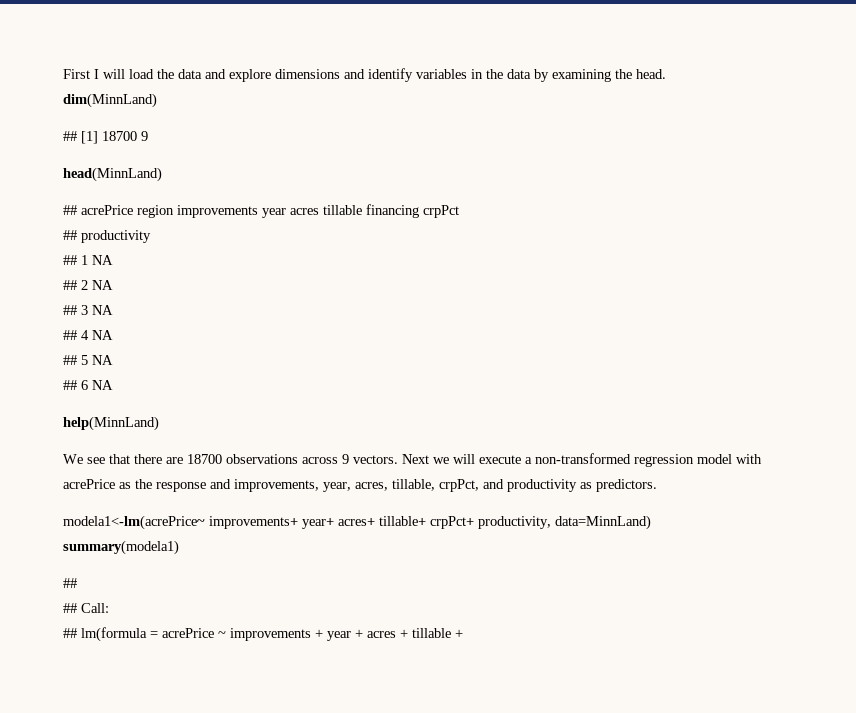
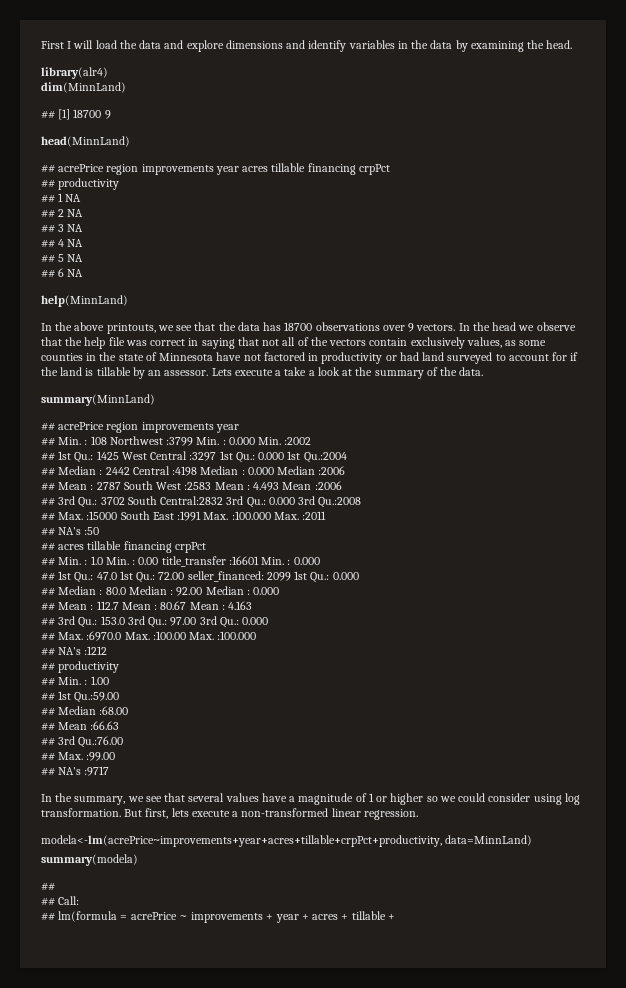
(666, 74) none -> [41,67,108,79] // library(alr4)
[63,454,183,464] We see that there are -> [41,322,282,334] In the above printouts, we see that the data has
[302,457,338,464] across -> [382,325,405,331] over
[402,453,762,467] [63,479,657,492] [63,515,551,530] Next we will execute a non-transformed regression model with acrePrice as the response and improvements, year, acres, tillable, crpPct, and productivity as predictors. // modela1<-lm(acrePrice~ improvements+ year+ acres+ tillable+ crpPct+ productivity, -> [458,322,576,331] [41,337,547,349] [41,352,579,364] [41,367,484,379] [41,394,155,406] [41,422,239,433] [41,436,312,446] [41,451,347,463] [41,466,346,476] [41,481,342,491] [41,496,362,508] [41,511,327,521] [41,527,100,536] [41,541,206,553] [41,556,320,567] [41,571,359,583] [41,586,280,596] [41,601,253,611] [41,616,269,628] [41,631,257,641] [41,646,108,656] [41,661,120,673] [41,676,109,686] [41,691,120,703] [41,706,129,716] [41,721,120,731] [41,736,124,748] [41,752,116,761] [41,766,110,776] [41,793,580,805] [41,808,418,820] [41,835,442,847] In the head we observe that the help file was correct in saying that not all of the vectors contain exclusively values, as some counties in the state of Minnesota have not factored in productivity or had land surveyed to account for if the land is tillable by an assessor. Lets execute a take a look at the summary of the data. // summary(MinnLand) // ## acrePrice region improvements year // ## Min. : 108 Northwest :3799 Min. : 0.000 Min. :2002 // ## 1st Qu.: 1425 West Central :3297 1st Qu.: 0.000 1st Qu.:2004 // ## Median : 2442 Central :4198 Median : 0.000 Median :2006 // ## Mean : 2787 South West :2583 Mean : 4.493 Mean :2006 // ## 3rd Qu.: 3702 South Central:2832 3rd Qu.: 0.000 3rd Qu.:2008 // ## Max. :15000 South East :1991 Max. :100.000 Max. :2011 // ## NA's :50 // ## acres tillable financing crpPct // ## Min. : 1.0 Min. : 0.00 title_transfer :16601 Min. : 0.000 // ## 1st Qu.: 47.0 1st Qu.: 72.00 seller_financed: 2099 1st Qu.: 0.000 // ## Median : 80.0 Median : 92.00 Median : 0.000 // ## Mean : 112.7 Mean : 80.67 Mean : 4.163 // ## 3rd Qu.: 153.0 3rd Qu.: 97.00 3rd Qu.: 0.000 // ## Max. :6970.0 Max. :100.00 Max. :100.000 // ## NA's :1212 // ## productivity // ## Min. : 1.00 // ## 1st Qu.:59.00 // ## Median :68.00 // ## Mean :66.63 // ## 3rd Qu.:76.00 // ## Max. :99.00 // ## NA's :9717 // In the summary, we see that several values have a magnitude of 1 or higher so we could consider using log transformation. But first, lets execute a non-transformed linear regression. // modela<-lm(acrePrice~improvements+year+acres+tillable+crpPct+productivity,
[63,540,179,555] summary(modela1) -> [41,854,138,866] summary(modela)

